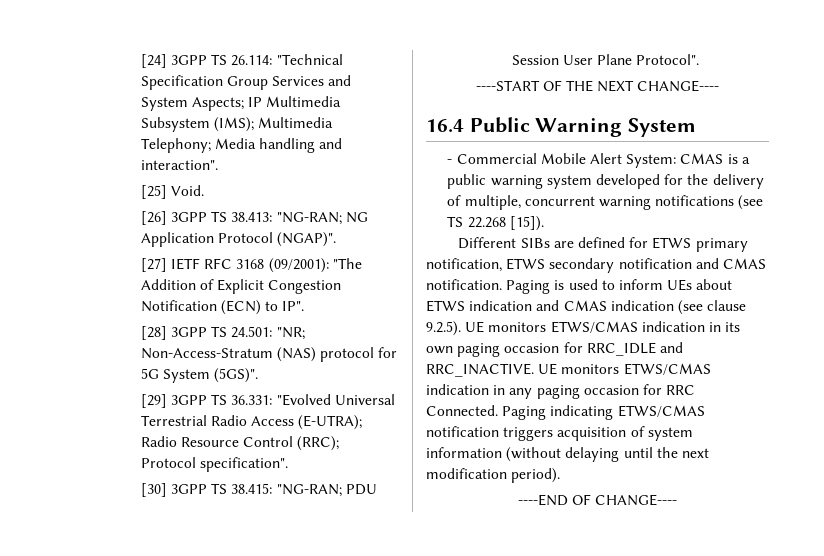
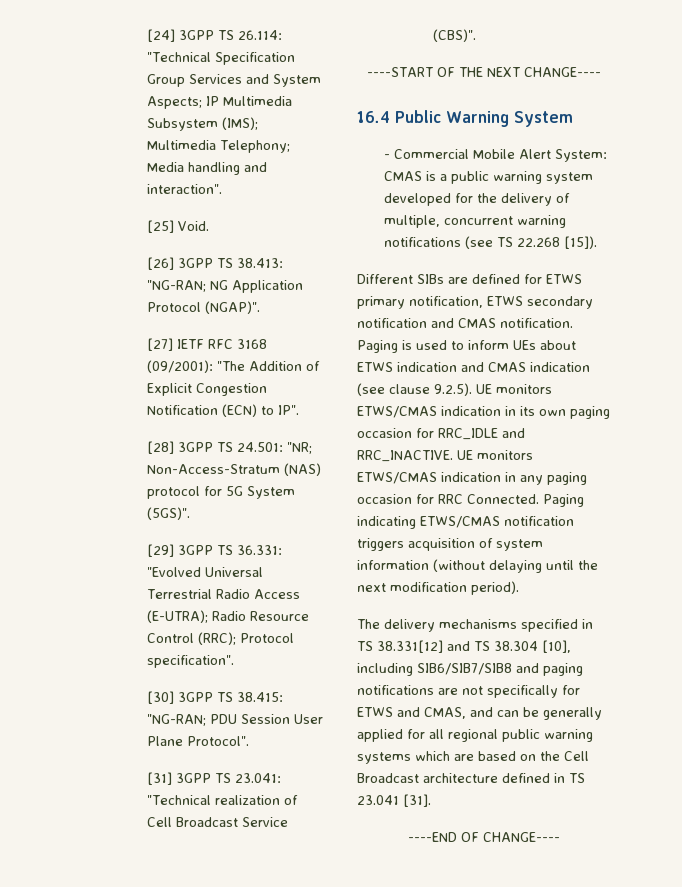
(700, 59) none -> [147,772,282,785] [147,795,299,805] [147,817,289,827] [433,29,477,42] // [31] 3GPP TS 23.041: "Technical realization of Cell Broadcast Service (CBS)".
(561, 475) none -> [357,619,593,632] [357,640,571,653] [357,663,583,676] [357,685,580,698] [357,707,602,720] [357,729,593,742] [357,751,589,764] [357,773,585,783] [357,794,431,807] // The delivery mechanisms specified in TS 38.331[12] and TS 38.304 [10], including SIB6/SIB7/SIB8 and paging notifications are not specifically for ETWS and CMAS, and can be generally applied for all regional public warning systems which are based on the Cell Broadcast architecture defined in TS 23.041 [31].

